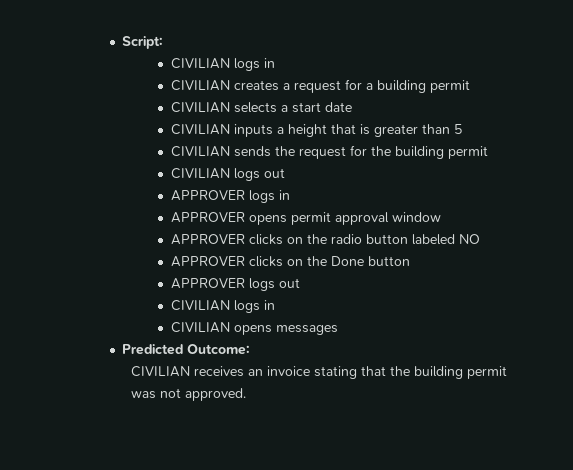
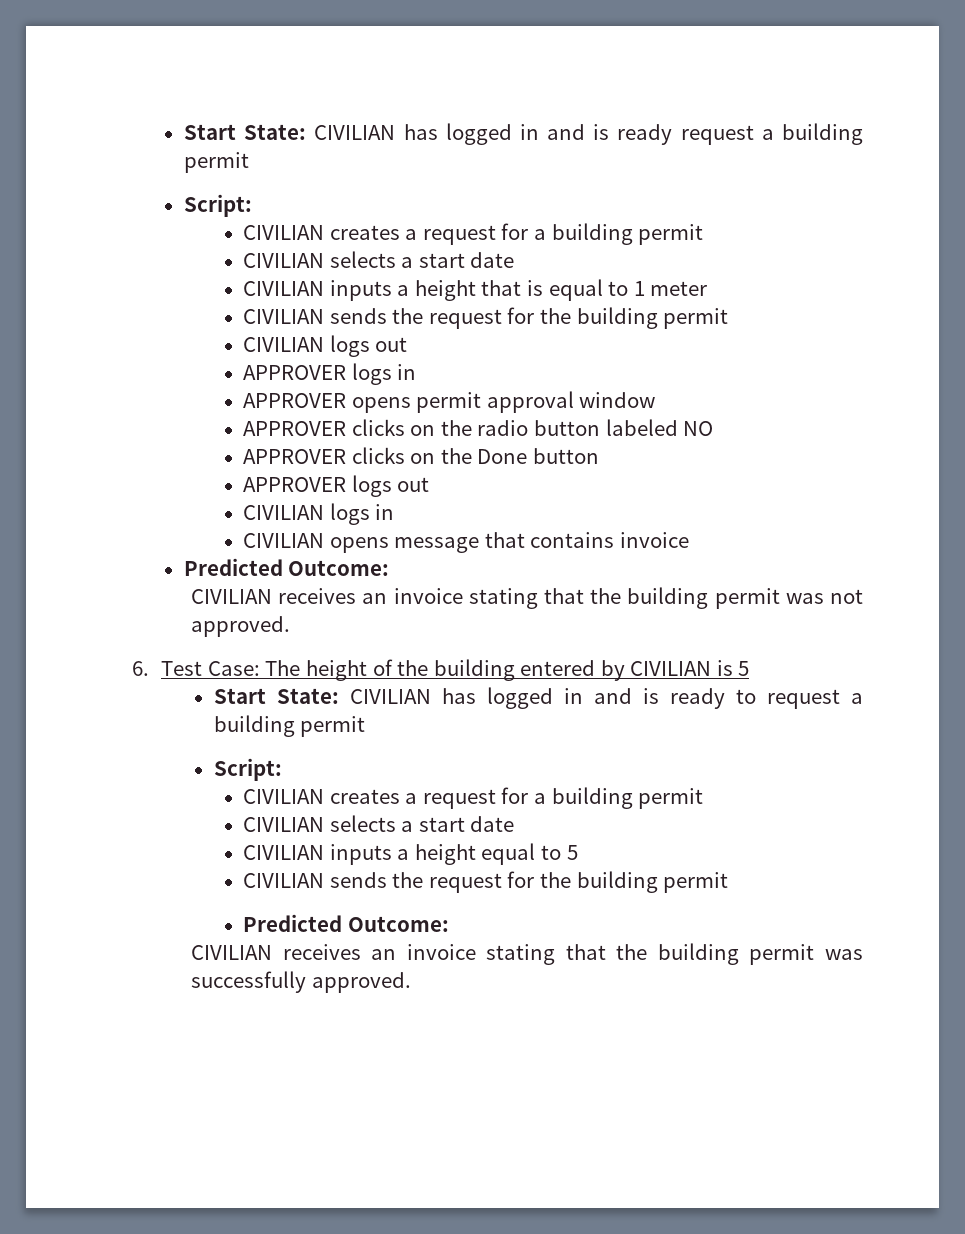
[122,36,164,49] [170,58,275,71] Script: // CIVILIAN logs in -> [183,123,864,145] [183,152,249,173] [183,194,252,217] Start State: CIVILIAN has logged in and is ready request a building permit // Script:
[373,124,462,137] greater than 5 -> [548,279,708,301] equal to 1 meter
[275,325,338,335] messages -> [394,532,690,553] message that contains invoice
(247, 394) none -> [131,659,750,681] [213,687,864,709] [213,715,366,737] [213,758,282,781] [243,787,704,809] [243,815,515,832] [243,843,578,865] [243,871,729,893] [243,914,449,932] [191,943,863,965] [191,971,411,993] // 6. Test Case: The height of the building entered by CIVILIAN is 5 // Start State: CIVILIAN has logged in and is ready to request a building permit // Script: // CIVILIAN creates a request for a building permit // CIVILIAN selects a start date // CIVILIAN inputs a height equal to 5 // CIVILIAN sends the request for the building permit // Predicted Outcome: // CIVILIAN receives an invoice stating that the building permit was successfully approved.

